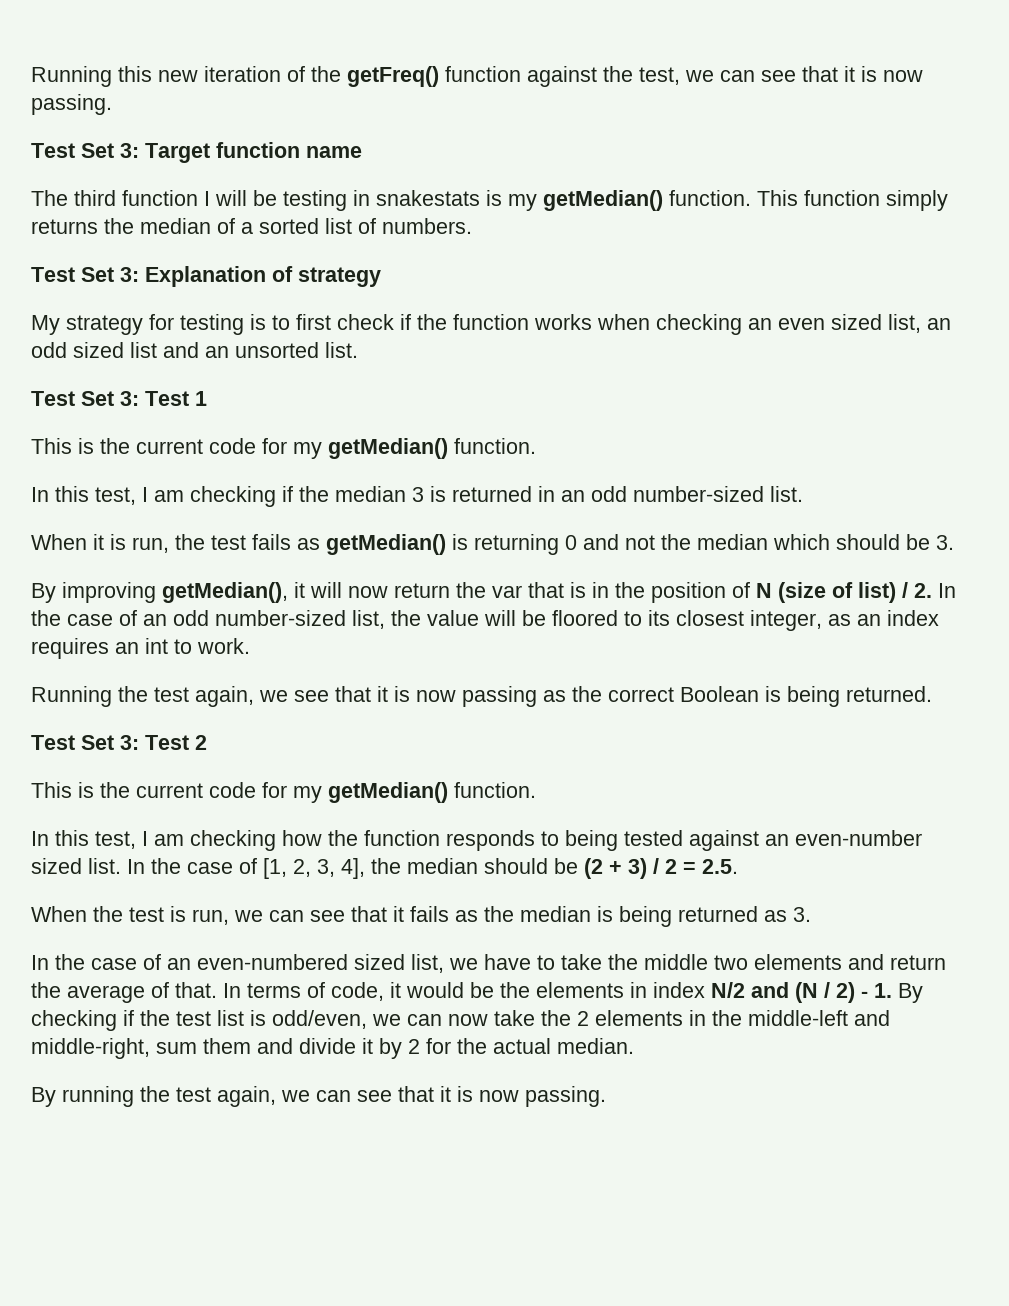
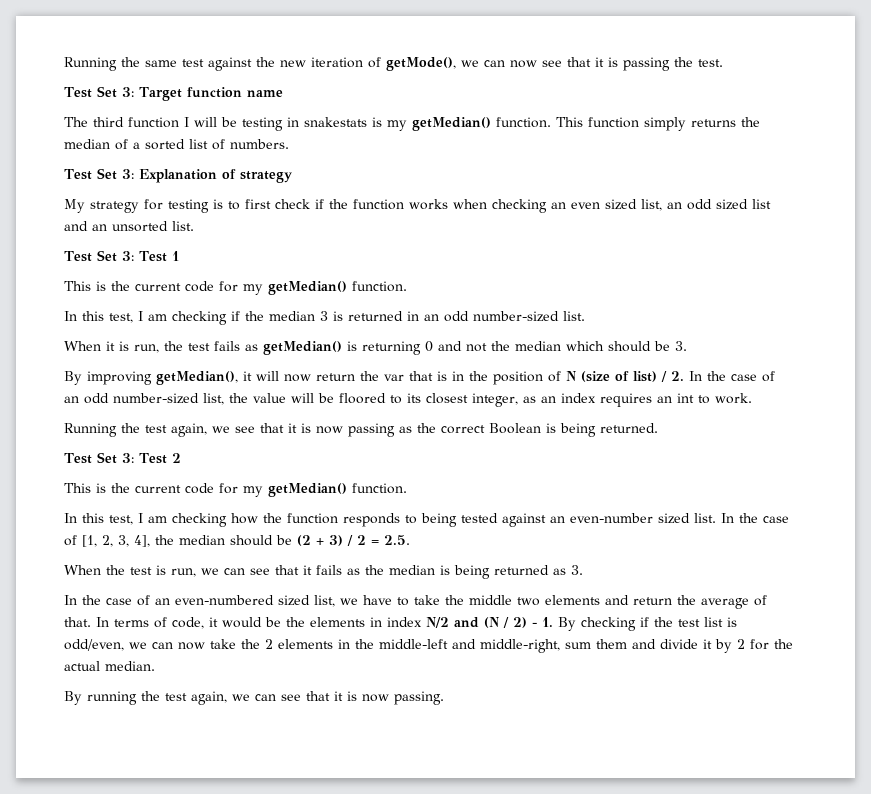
[31,66,923,87] [31,94,112,115] Running this new iteration of the getFreq() function against the test, we can see that it is now passing. -> [64,57,723,71] Running the same test against the new iteration of getMode(), we can now see that it is passing the test.

